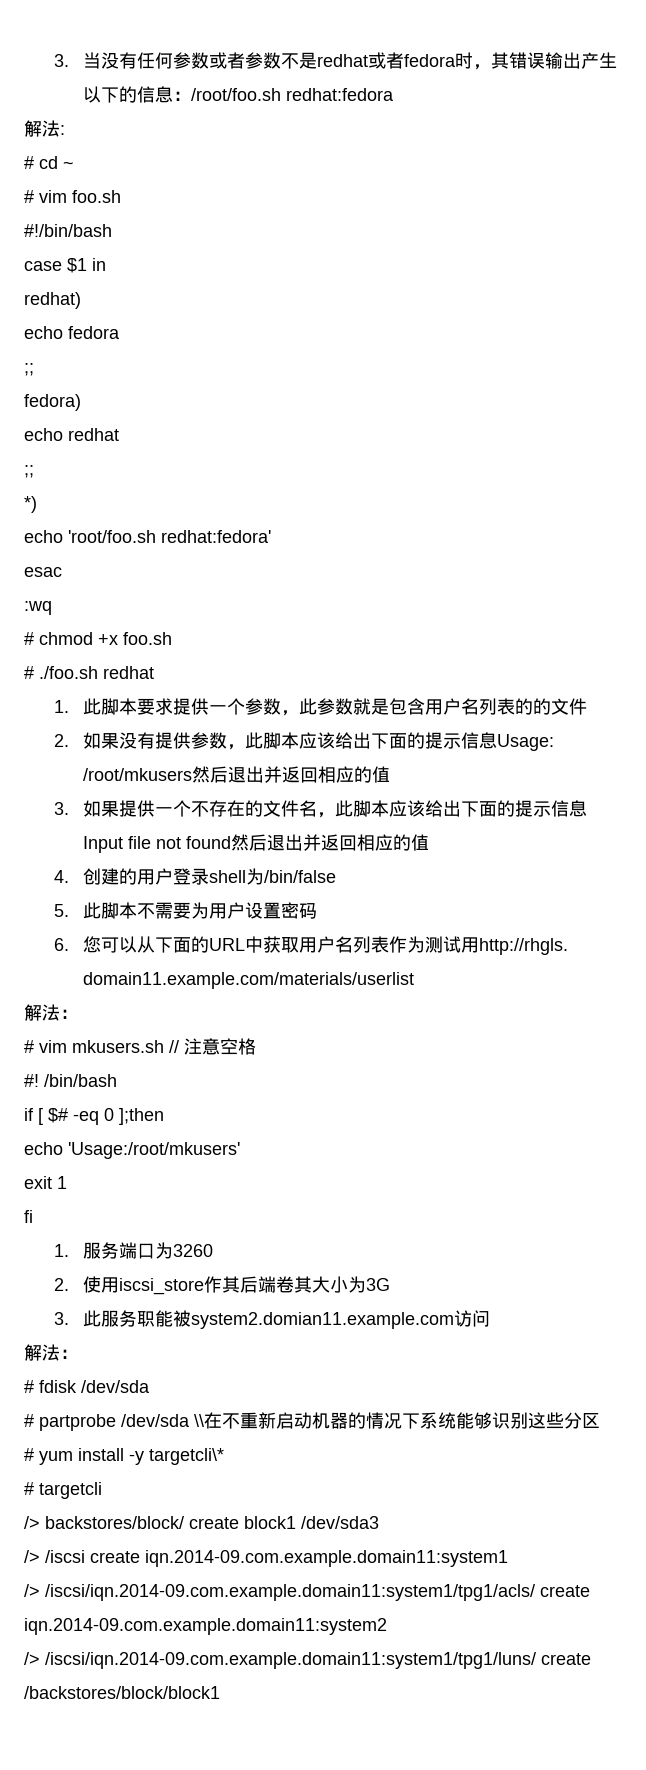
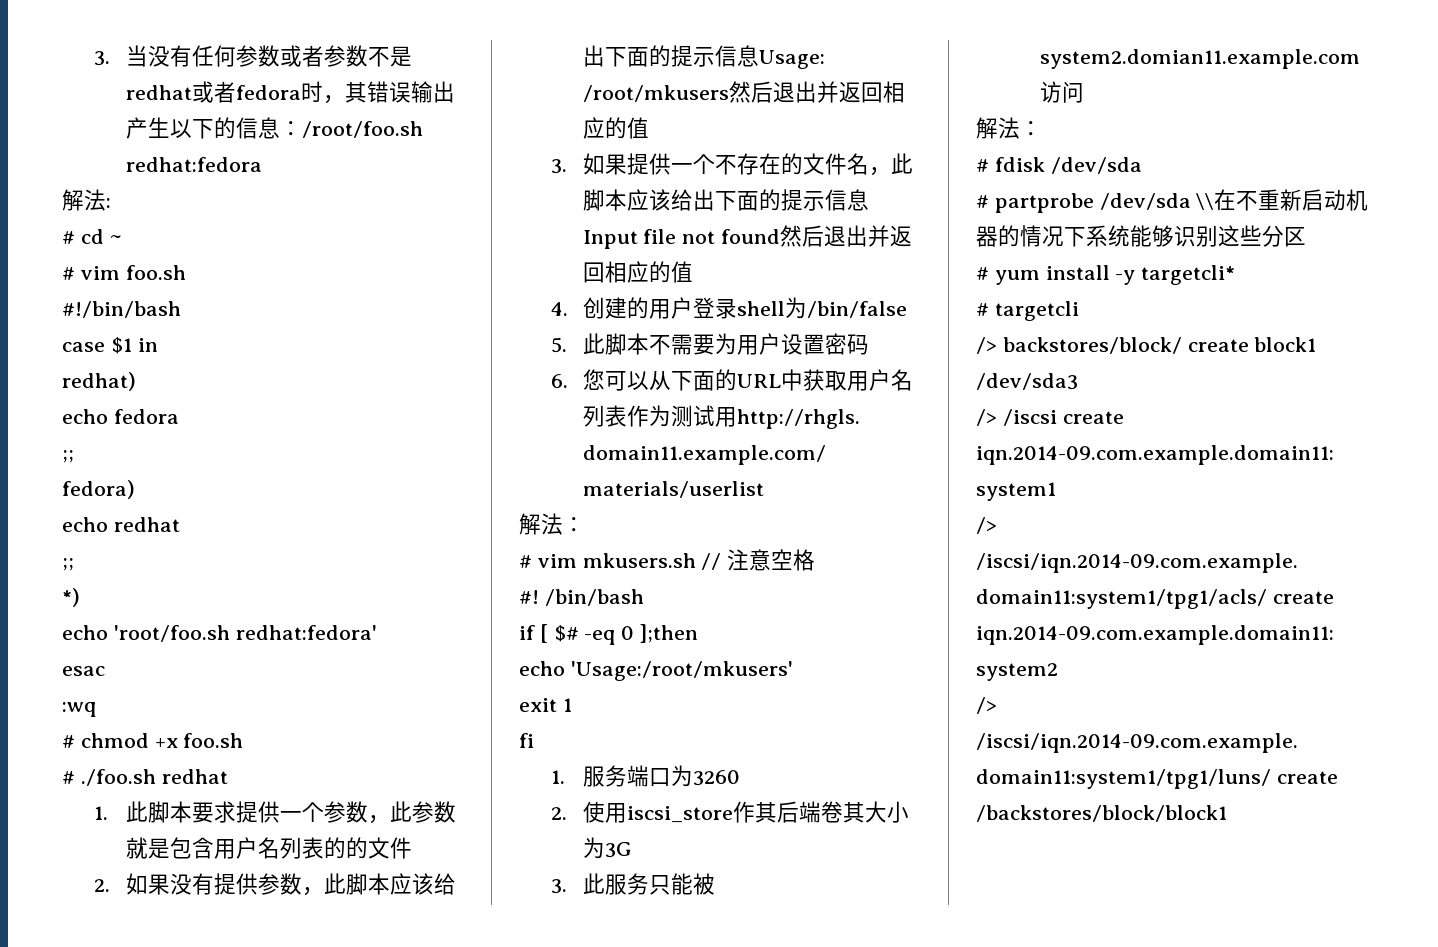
[137,1311,156,1327] 职 -> [648,875,671,895] 只
[149,1448,224,1465] targetcli\* -> [1141,265,1236,285] targetcli*

